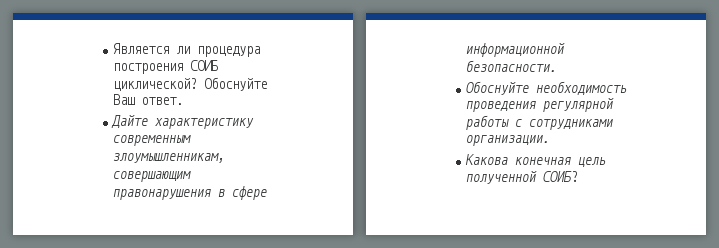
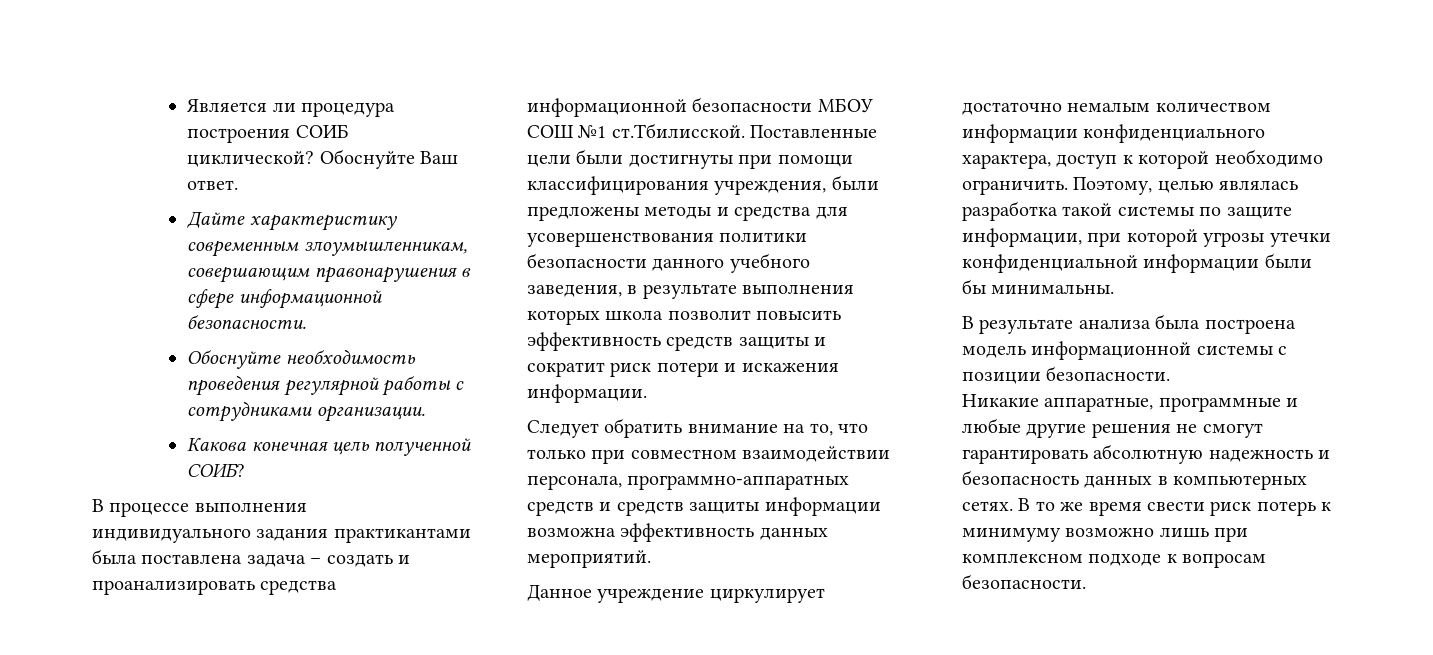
(578, 176) none -> [92,499,307,517] [92,528,471,543] [92,549,410,567] [92,580,338,595] [527,97,873,117] [527,123,878,139] [527,149,853,169] [527,175,879,195] [527,206,848,221] [527,232,808,247] [527,253,810,273] [527,284,855,299] [527,310,842,325] [527,332,827,351] [527,362,839,377] [527,384,647,403] [527,418,868,438] [527,446,891,464] [527,475,850,490] [527,497,881,516] [527,523,828,542] [527,550,651,568] [527,584,825,603] [962,102,1271,115] [962,124,1266,143] [962,149,1323,169] [962,177,1299,195] [962,201,1292,221] [962,228,1331,247] [962,253,1312,273] [962,279,1115,294] [962,314,1296,334] [962,341,1288,360] [962,366,1171,384] [962,394,1299,412] [962,418,1263,438] [962,444,1331,464] [962,470,1308,490] [962,498,1332,516] [962,527,1249,542] [962,553,1267,568] [962,574,1086,589] // В процессе выполнения индивидуального задания практикантами была поставлена задача – создать и проанализировать средства информационной безопасности МБОУ СОШ №1 ст.Тбилисской. Поставленные цели были достигнуты при помощи классифицирования учреждения, были предложены методы и средства для усовершенствования политики безопасности данного учебного заведения, в результате выполнения которых школа позволит повысить эффективность средств защиты и сократит риск потери и искажения информации. // Следует обратить внимание на то, что только при совместном взаимодействии персонала, программно-аппаратных средств и средств защиты информации возможна эффективность данных мероприятий. // Данное учреждение циркулирует достаточно немалым количеством информации конфиденциального характера, доступ к которой необходимо ограничить. Поэтому, целью являлась разработка такой системы по защите информации, при которой угрозы утечки конфиденциальной информации были бы минимальны. // В результате анализа была построена модель информационной системы с позиции безопасности. // Никакие аппаратные, программные и любые другие решения не смогут гарантировать абсолютную надежность и безопасность данных в компьютерных сетях. В то же время свести риск потерь к минимуму возможно лишь при комплексном подходе к вопросам безопасности.

